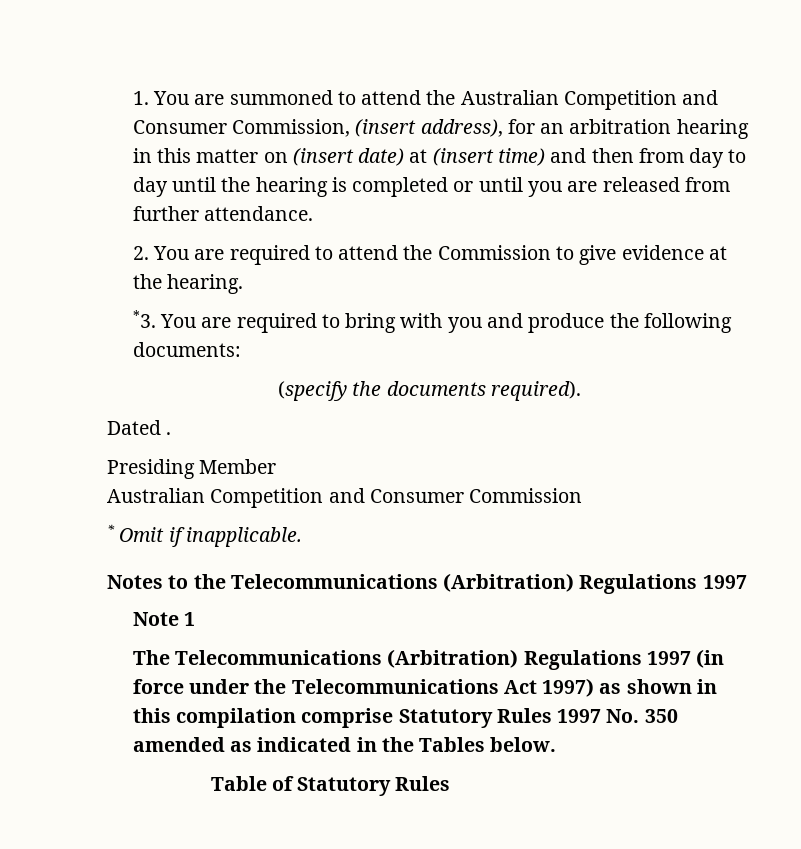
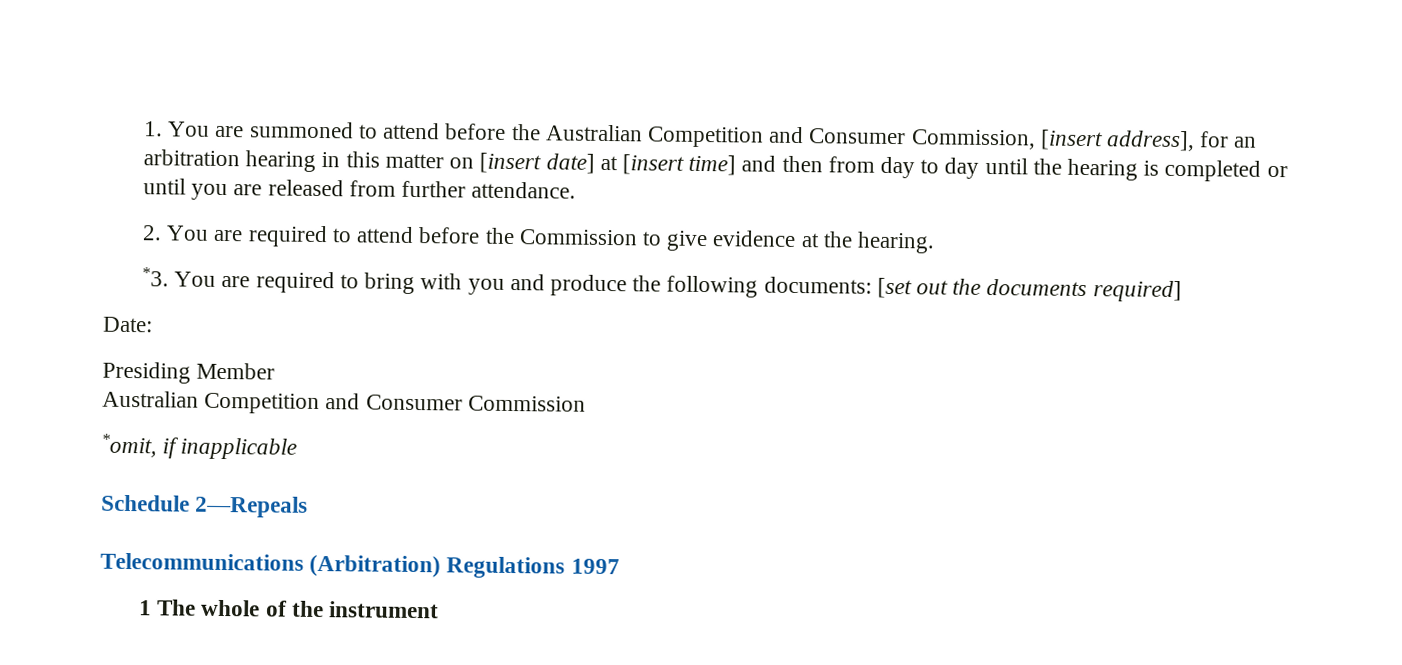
(422, 97) none -> [445,123,507,140] before
[355,119,503,137] (insert address), -> [1039,129,1196,152] [insert address],
[292,148,546,166] (insert date) at (insert time) -> [479,152,737,176] [insert date] at [insert time]
(399, 252) none -> [418,227,481,244] before
[278,381,581,401] [107,420,172,435] // (specify the documents required). // Dated . -> [876,277,1182,303] [102,316,153,333] [set out the documents required] // Date:
[107,524,302,547] [107,574,226,589] * Omit if inapplicable. // Notes to the -> [101,433,298,460] [101,494,309,518] *omit, if inapplicable // Schedule 2—Repeals //
[132,612,179,626] Note -> (620, 566) none
[132,649,725,670] [132,678,718,697] [132,708,678,728] [132,737,557,752] [210,776,451,796] // The Telecommunications (Arbitration) Regulations 1997 (in force under the Telecommunications Act 1997) as shown in this compilation comprise Statutory Rules 1997 No. 350 amended as indicated in the Tables below. // Table of Statutory Rules -> [157,599,440,619] The whole of the instrument

